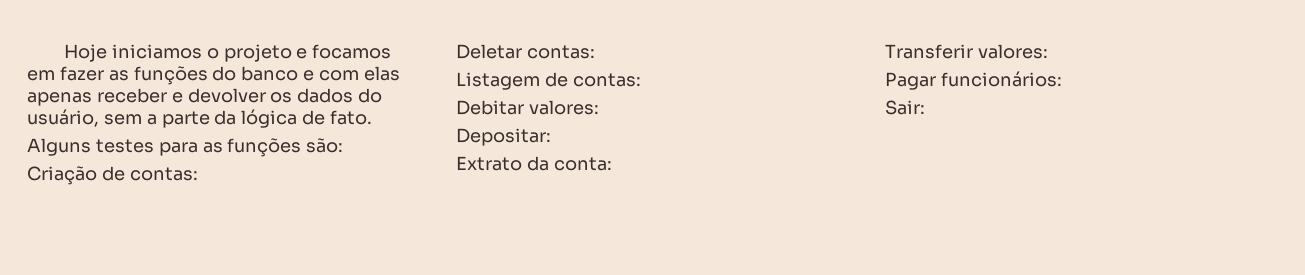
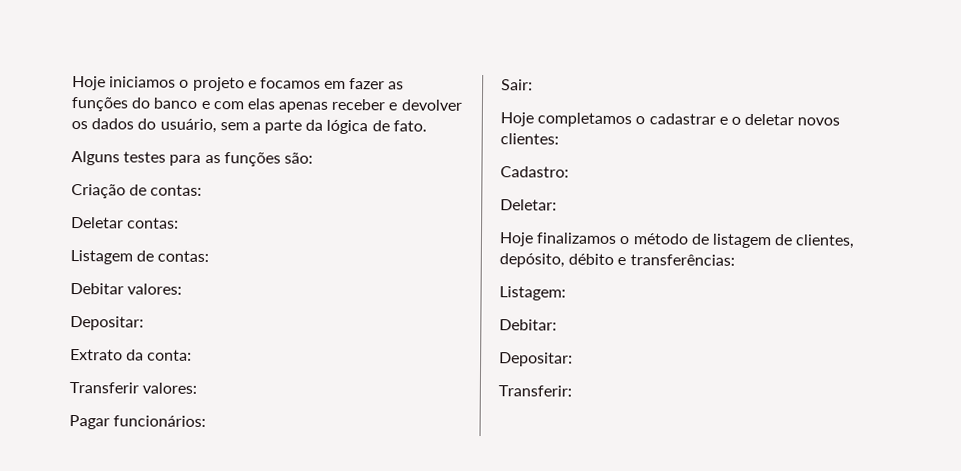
(925, 107) none -> [500,112,841,128] [500,133,559,145] [500,166,569,178] [500,199,557,211] [499,232,856,249] [499,253,735,268] [499,286,566,301] [499,319,557,331] [499,352,573,367] [498,385,572,397] // Hoje completamos o cadastrar e o deletar novos clientes: // Cadastro: // Deletar: // Hoje finalizamos o método de listagem de clientes, depósito, débito e transferências: // Listagem: // Debitar: // Depositar: // Transferir:

